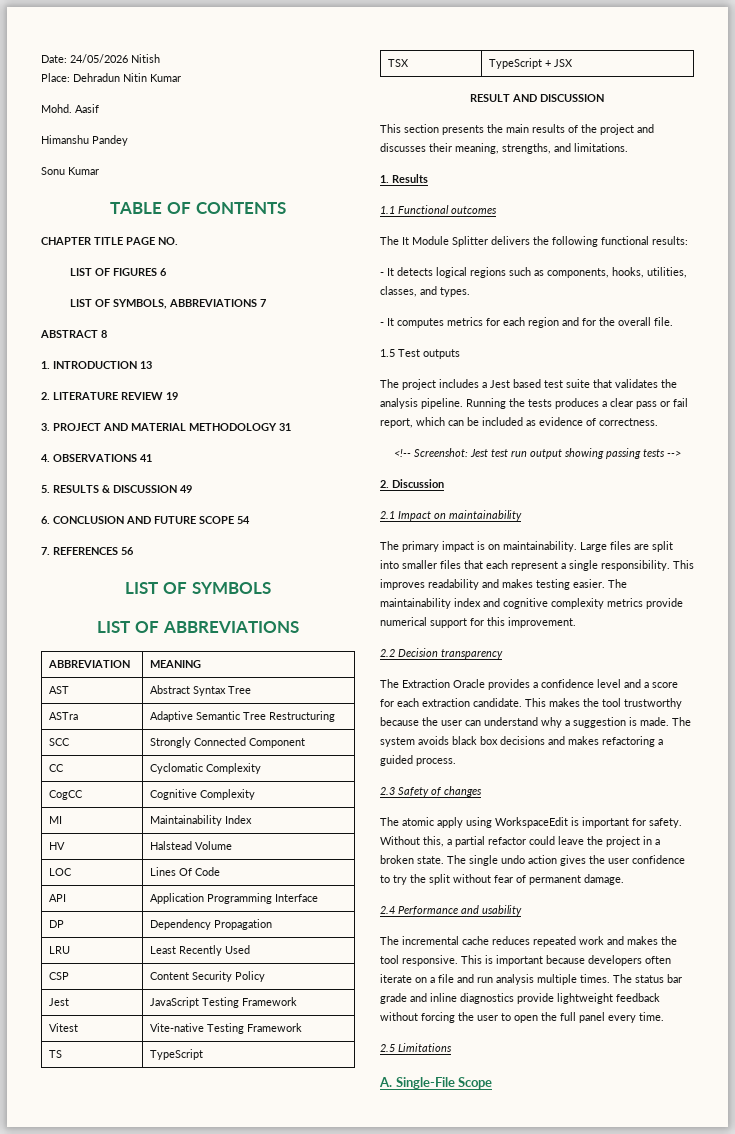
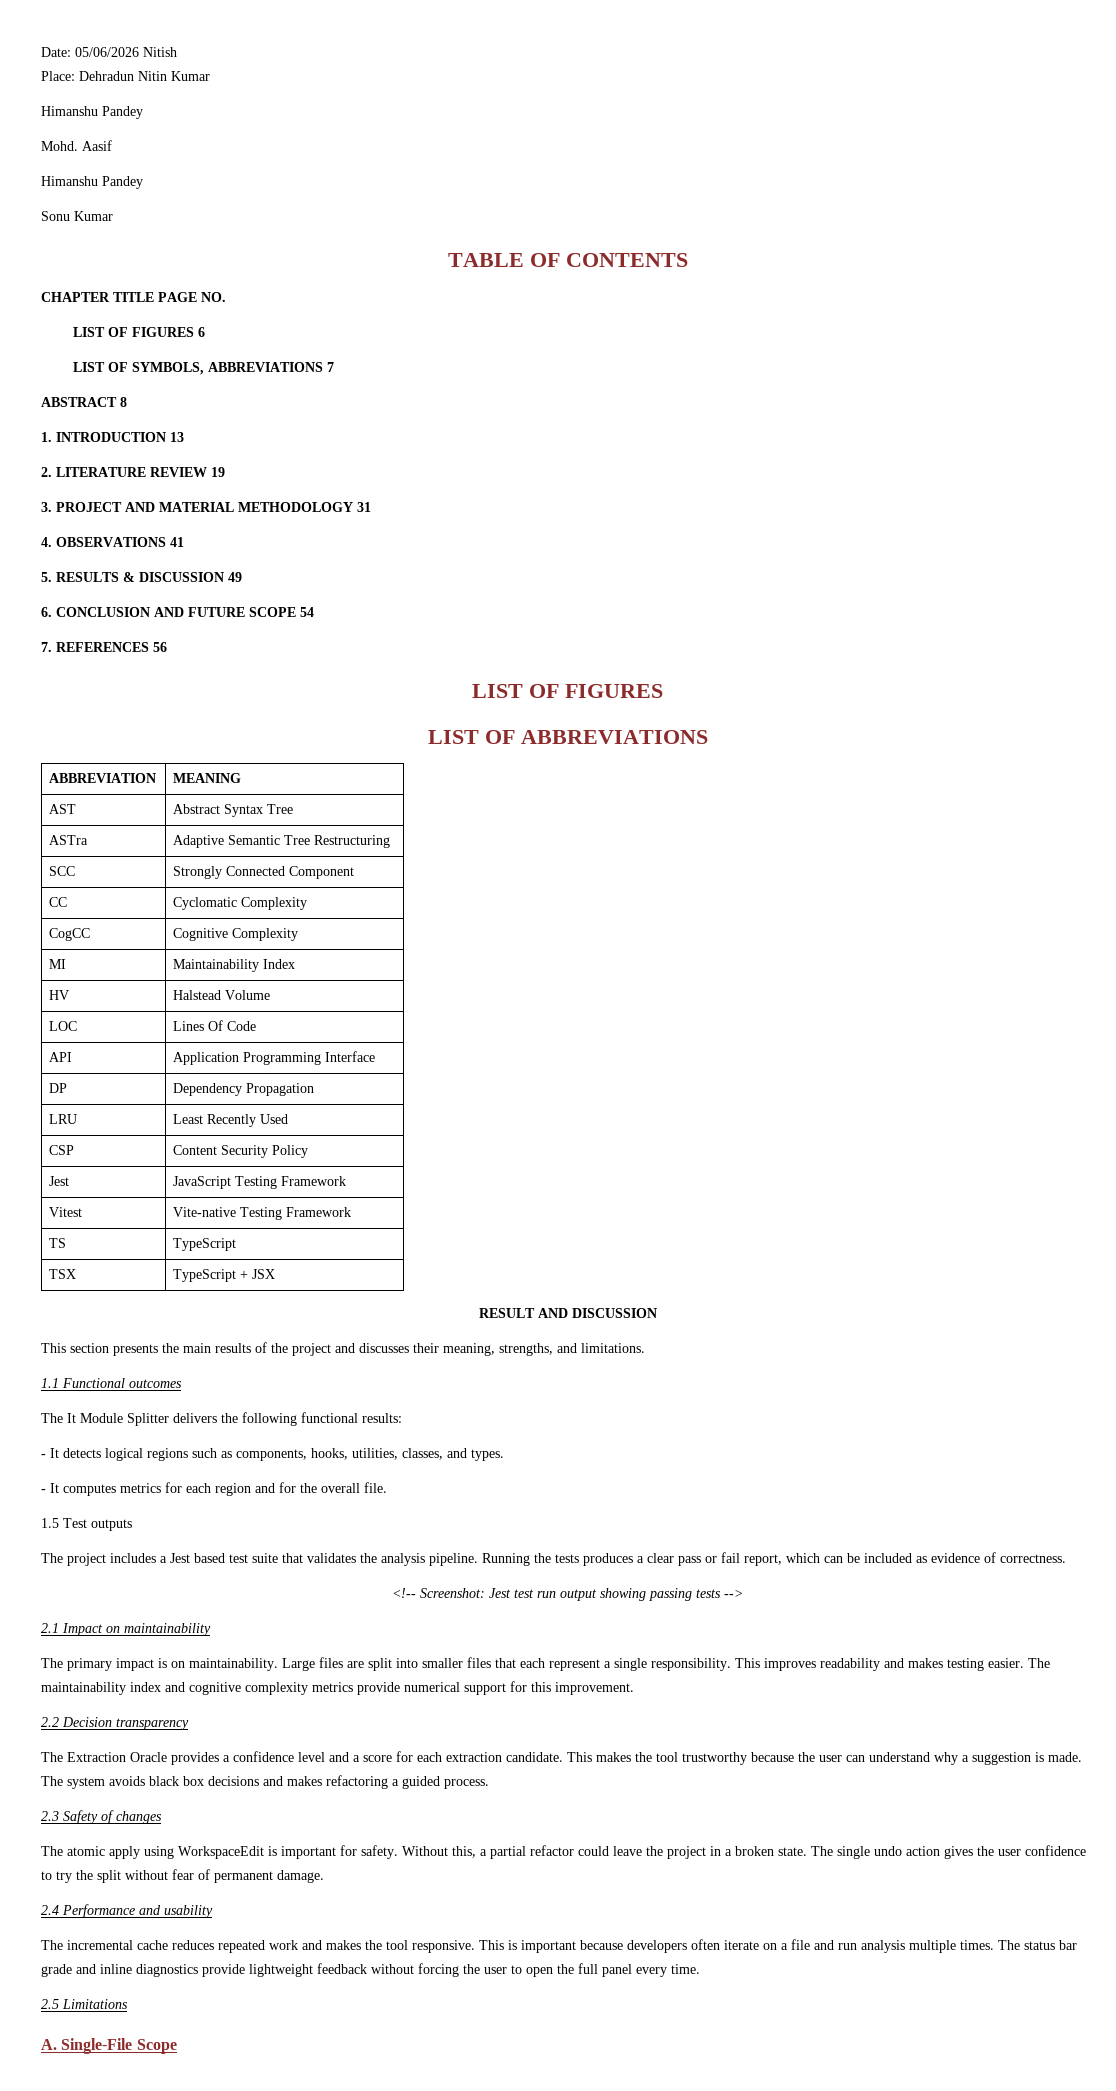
[70,54,128,63] 24/05/2026 -> [75,47,139,57] 05/06/2026
(181, 78) none -> [41,106,143,119] // Himanshu Pandey
[191,582,271,594] SYMBOLS -> [565,684,663,698] FIGURES
[380,174,428,183] // 1. Results -> (645, 1348) none
[380,479,444,488] // 2. Discussion -> (743, 1593) none

